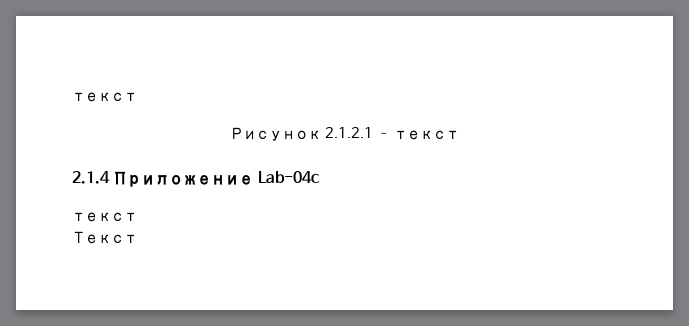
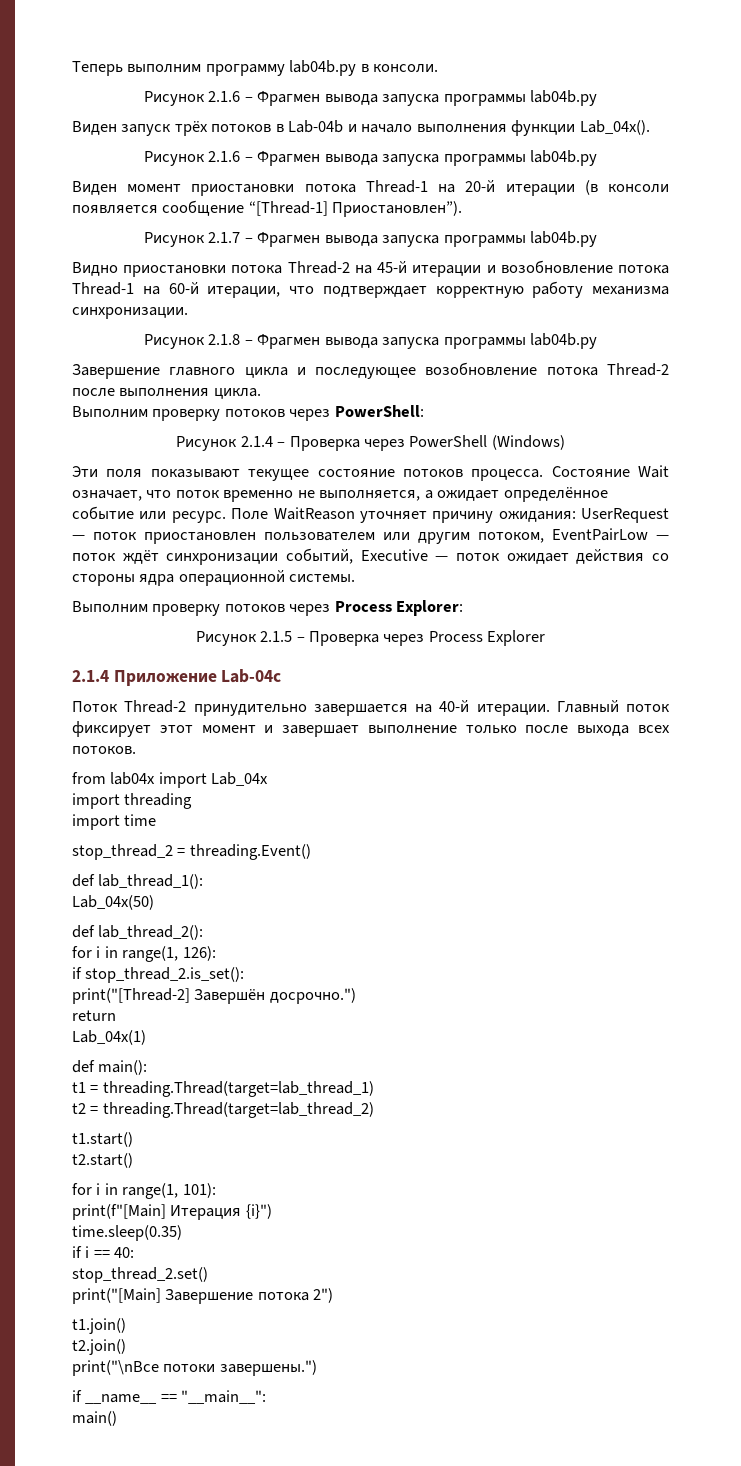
[72,92,137,102] [230,127,459,141] [72,171,319,187] [72,212,137,222] [72,231,137,244] текст // Рисунок 2.1.2.1 – текст // 2.1.4 Приложение Lab-04c // текст // Текст -> [72,60,439,76] [143,90,598,106] [72,120,650,136] [143,150,598,166] [72,180,669,196] [72,200,463,217] [143,231,598,247] [72,260,669,277] [72,281,669,298] [72,307,188,319] [143,333,598,349] [72,362,670,379] [72,388,261,399] [72,405,424,421] [176,435,565,451] [72,465,669,481] [72,487,608,502] [72,506,669,523] [72,528,669,544] [72,548,670,565] [72,570,356,586] [72,600,464,616] [195,630,546,646] [72,669,282,686] [72,700,670,716] [72,721,670,737] [72,746,136,754] [72,772,269,788] [72,793,193,809] [72,814,157,830] [72,844,311,860] [72,874,204,889] [72,895,154,910] [72,925,204,940] [72,946,216,962] [72,967,245,983] [72,988,356,1004] [72,1010,116,1021] [72,1030,146,1045] [72,1060,148,1075] [72,1081,374,1097] [72,1102,374,1118] [72,1132,133,1147] [72,1153,133,1168] [72,1183,216,1199] [72,1204,272,1220] [72,1225,182,1241] [72,1246,135,1258] [72,1267,208,1283] [72,1288,334,1304] [72,1318,126,1334] [72,1339,126,1355] [72,1360,317,1376] [72,1390,267,1404] [72,1411,117,1426] Теперь выполним программу lab04b.py в консоли. // Рисунок 2.1.6 – Фрагмен вывода запуска программы lab04b.py // Виден запуск трёх потоков в Lab-04b и начало выполнения функции Lab_04x(). // Рисунок 2.1.6 – Фрагмен вывода запуска программы lab04b.py // Виден момент приостановки потока Thread-1 на 20-й итерации (в консоли появляется сообщение “[Thread-1] Приостановлен”). // Рисунок 2.1.7 – Фрагмен вывода запуска программы lab04b.py // Видно приостановки потока Thread-2 на 45-й итерации и возобновление потока Thread-1 на 60-й итерации, что подтверждает корректную работу механизма синхронизации. // Рисунок 2.1.8 – Фрагмен вывода запуска программы lab04b.py // Завершение главного цикла и последующее возобновление потока Thread-2 после выполнения цикла. // Выполним проверку потоков через PowerShell: // Рисунок 2.1.4 – Проверка через PowerShell (Windows) // Эти поля показывают текущее состояние потоков процесса. Состояние Wait означает, что поток временно не выполняется, а ожидает определённое событие или ресурс. Поле WaitReason уточняет причину ожидания: UserRequest — поток приостановлен пользователем или другим потоком, EventPairLow — поток ждёт синхронизации событий, Executive — поток ожидает действия со стороны ядра операционной системы. // Выполним проверку потоков через Process Explorer: // Рисунок 2.1.5 – Проверка через Process Explorer // 2.1.4 Приложение Lab-04c // Поток Thread-2 принудительно завершается на 40-й итерации. Главный поток фиксирует этот момент и завершает выполнение только после выхода всех потоков. // from lab04x import Lab_04x // import threading // import time // stop_thread_2 = threading.Event() // def lab_thread_1(): // Lab_04x(50) // def lab_thread_2(): // for i in range(1, 126): // if stop_thread_2.is_set(): // print("[Thread-2] Завершён досрочно.") // return // Lab_04x(1) // def main(): // t1 = threading.Thread(target=lab_thread_1) // t2 = threading.Thread(target=lab_thread_2) // t1.start() // t2.start() // for i in range(1, 101): // print(f"[Main] Итерация {i}") // time.sleep(0.35) // if i == 40: // stop_thread_2.set() // print("[Main] Завершение потока 2") // t1.join() // t2.join() // print("\nВсе потоки завершены.") // if __name__ == "__main__": // main()

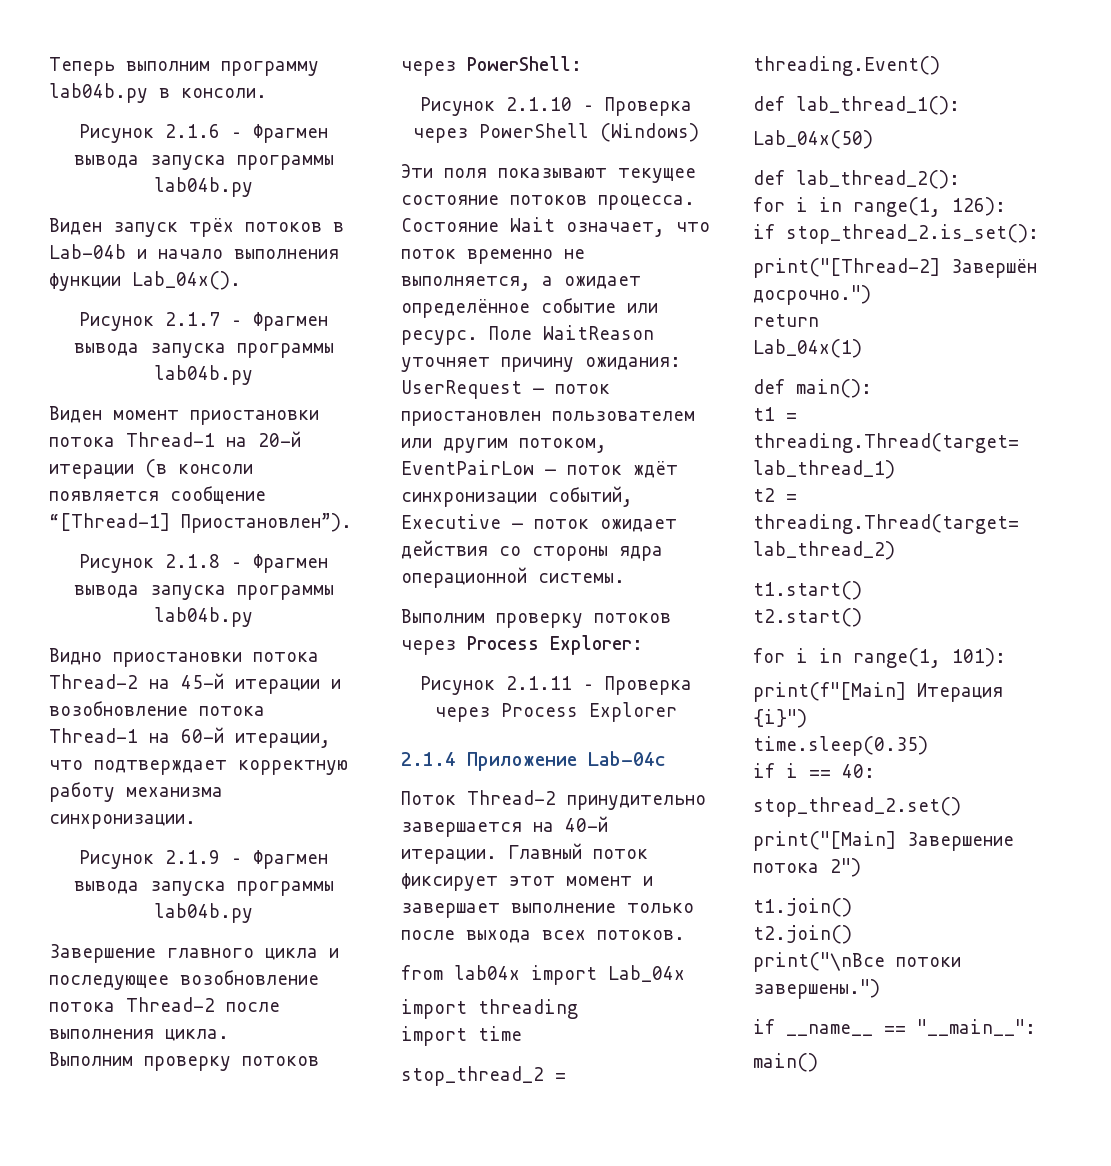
[208,151,241,162] 2.1.6 -> [165,312,220,326] 2.1.7
[208,232,241,243] 2.1.7 -> [165,554,220,568] 2.1.8
[208,334,241,345] 2.1.8 -> [165,850,220,864] 2.1.9
[240,436,273,447] 2.1.4 -> [505,97,572,111] 2.1.10
[260,631,293,642] 2.1.5 -> [505,676,572,690] 2.1.11

